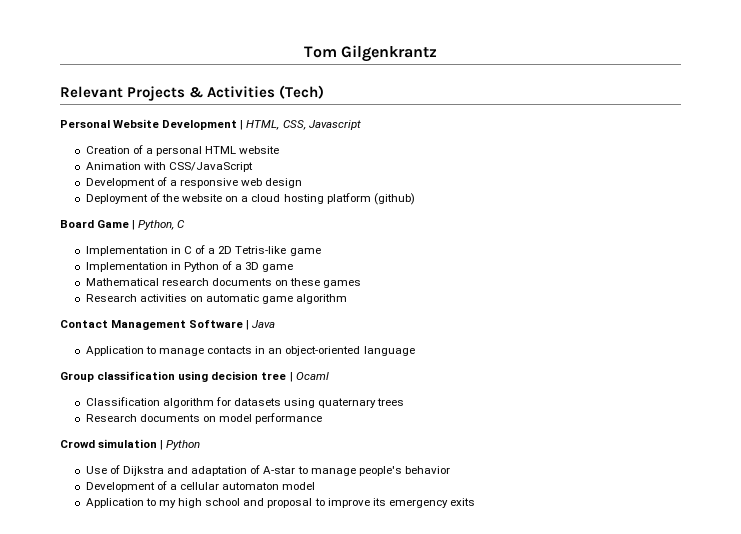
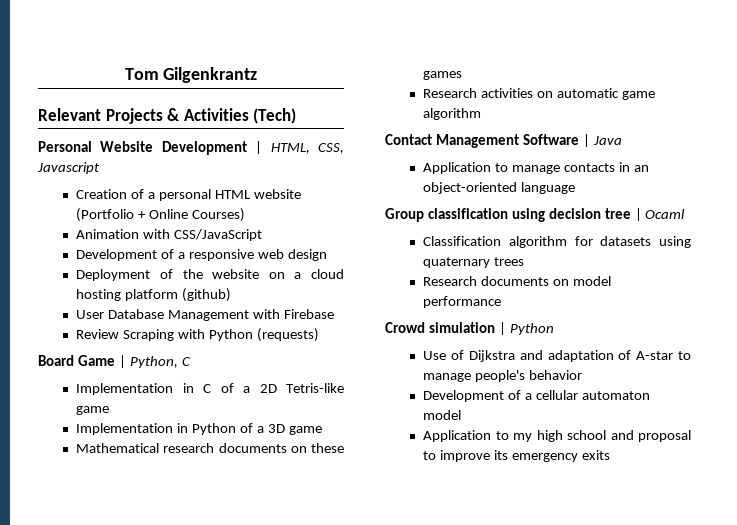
(280, 150) none -> [76,208,245,222] (Portfolio + Online Courses)
(415, 199) none -> [76,309,334,321] [76,328,319,342] // User Database Management with Firebase // Review Scraping with Python (requests)

